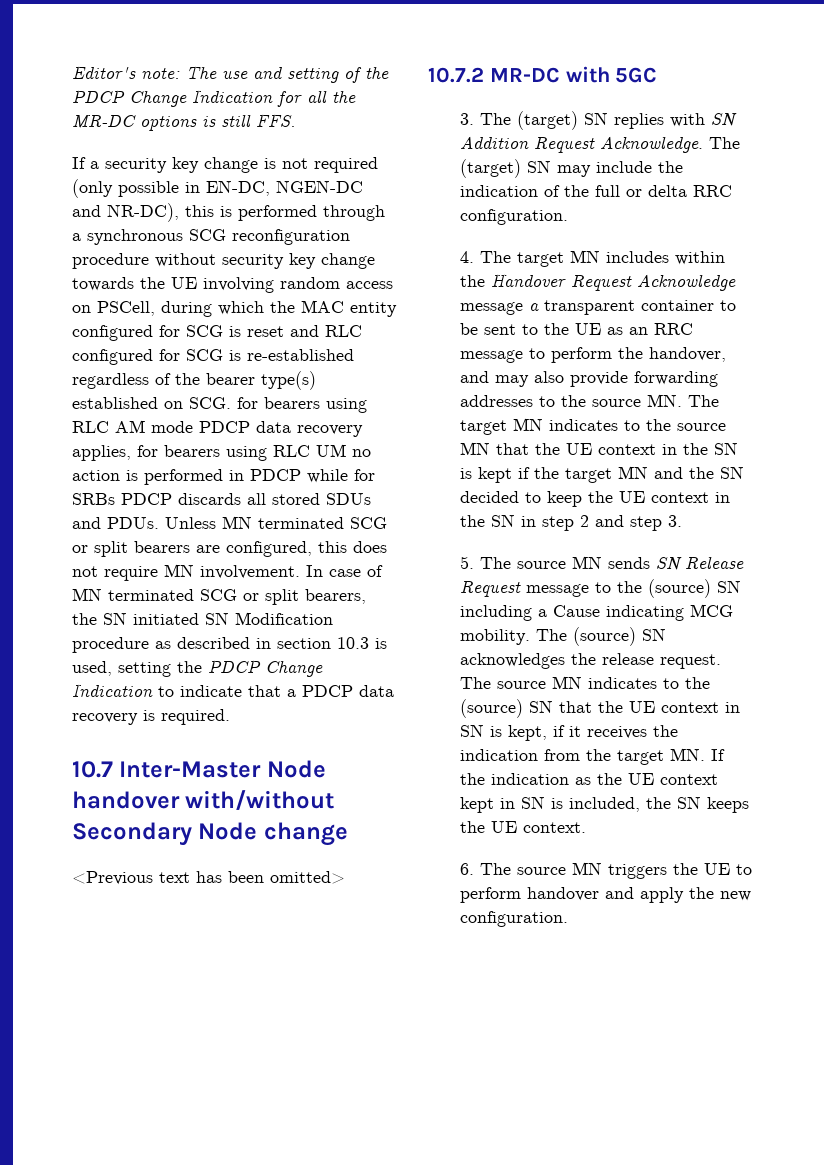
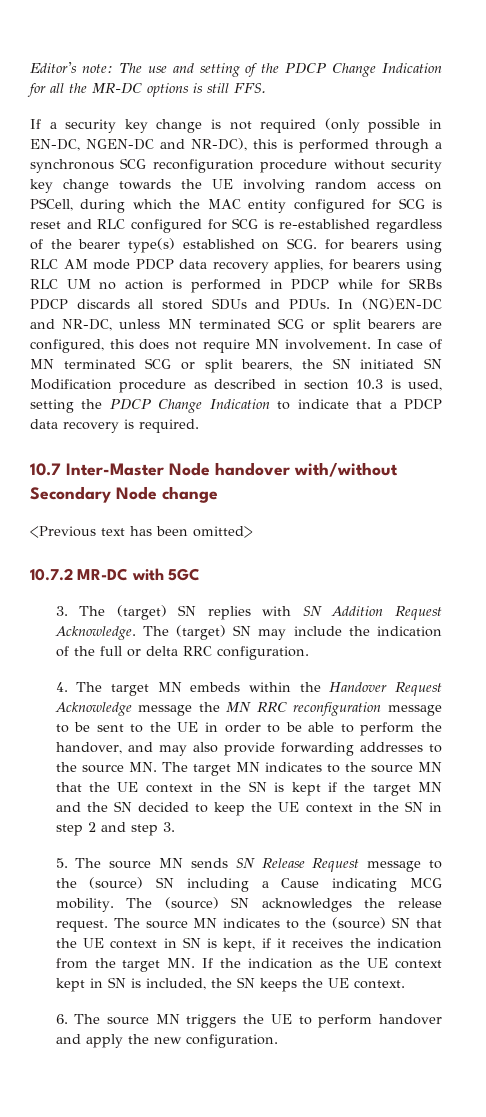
[165,517,216,529] Unless -> [338,298,442,310] [30,319,161,331] In (NG)EN-DC and NR-DC, unless
[605,251,669,263] includes -> [190,682,241,692] embeds
[528,300,714,315] a transparent container -> [198,702,443,716] the MN RRC reconfiguration message
[606,323,693,335] [459,350,523,363] as an RRC message -> [205,722,335,733] in order to be able

